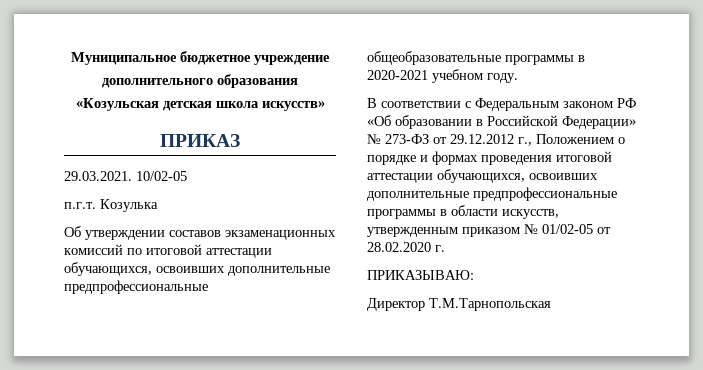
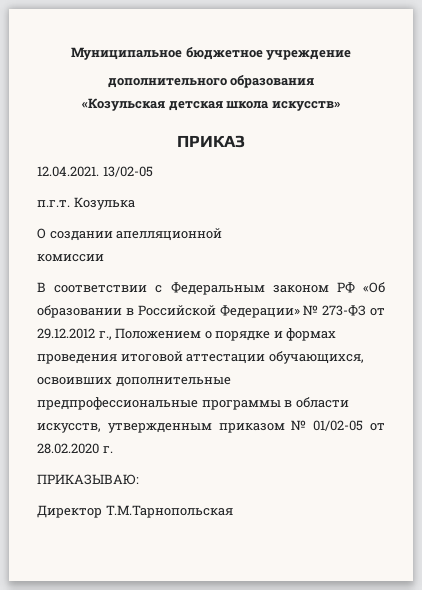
[64,171,187,181] 29.03.2021. 10/02-05 -> [37,166,153,177] 12.04.2021. 13/02-05
[64,226,336,240] [64,244,272,258] [64,262,330,276] [64,280,208,294] [367,51,585,65] [367,69,518,83] Об утверждении составов экзаменационных комиссий по итоговой аттестации обучающихся, освоивших дополнительные предпрофессиональные общеобразовательные программы в 2020-2021 учебном году. -> [37,228,223,241] [37,254,104,262] О создании апелляционной // комиссии

